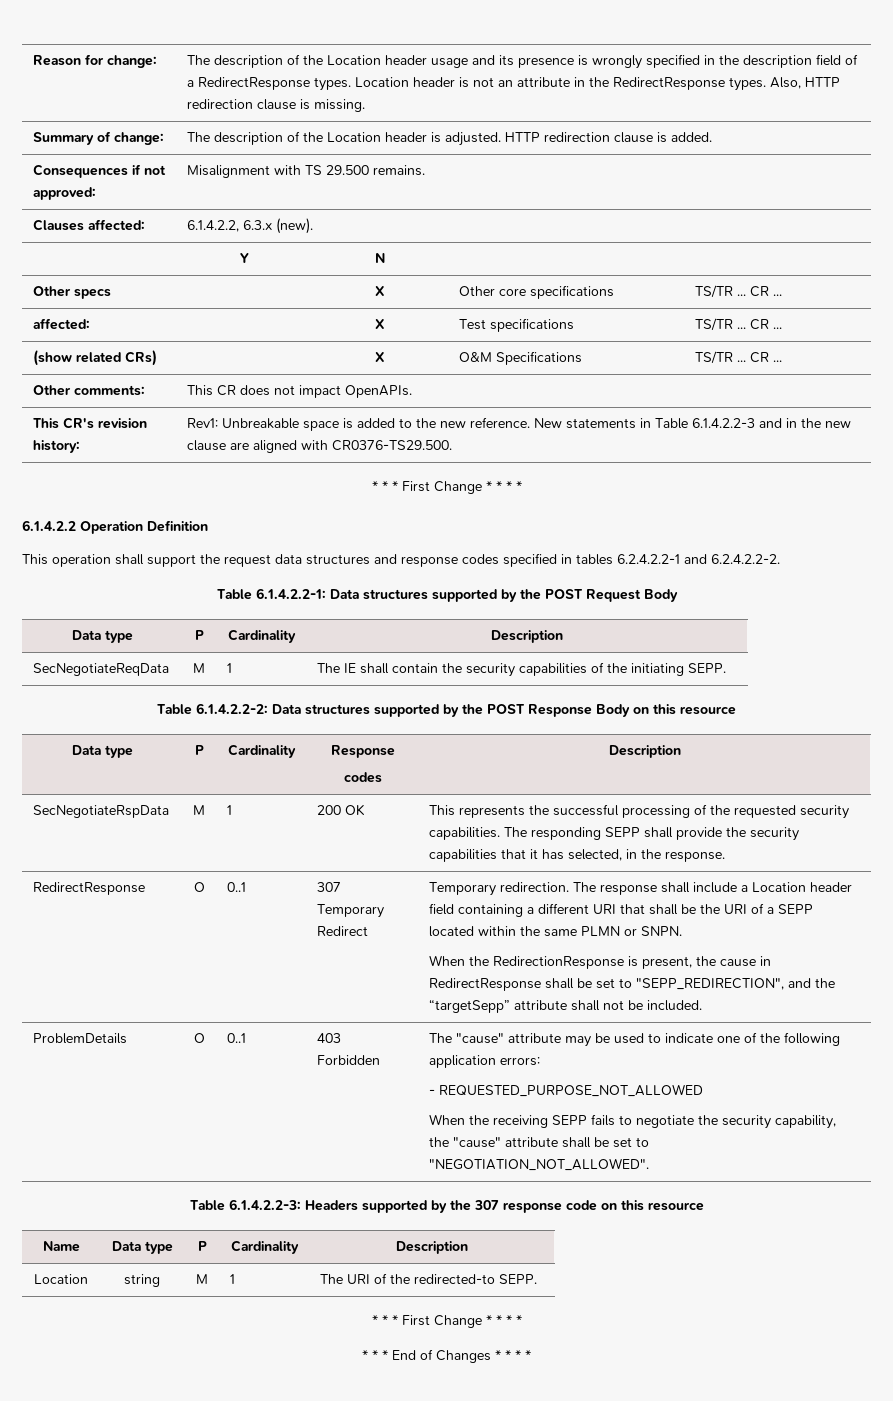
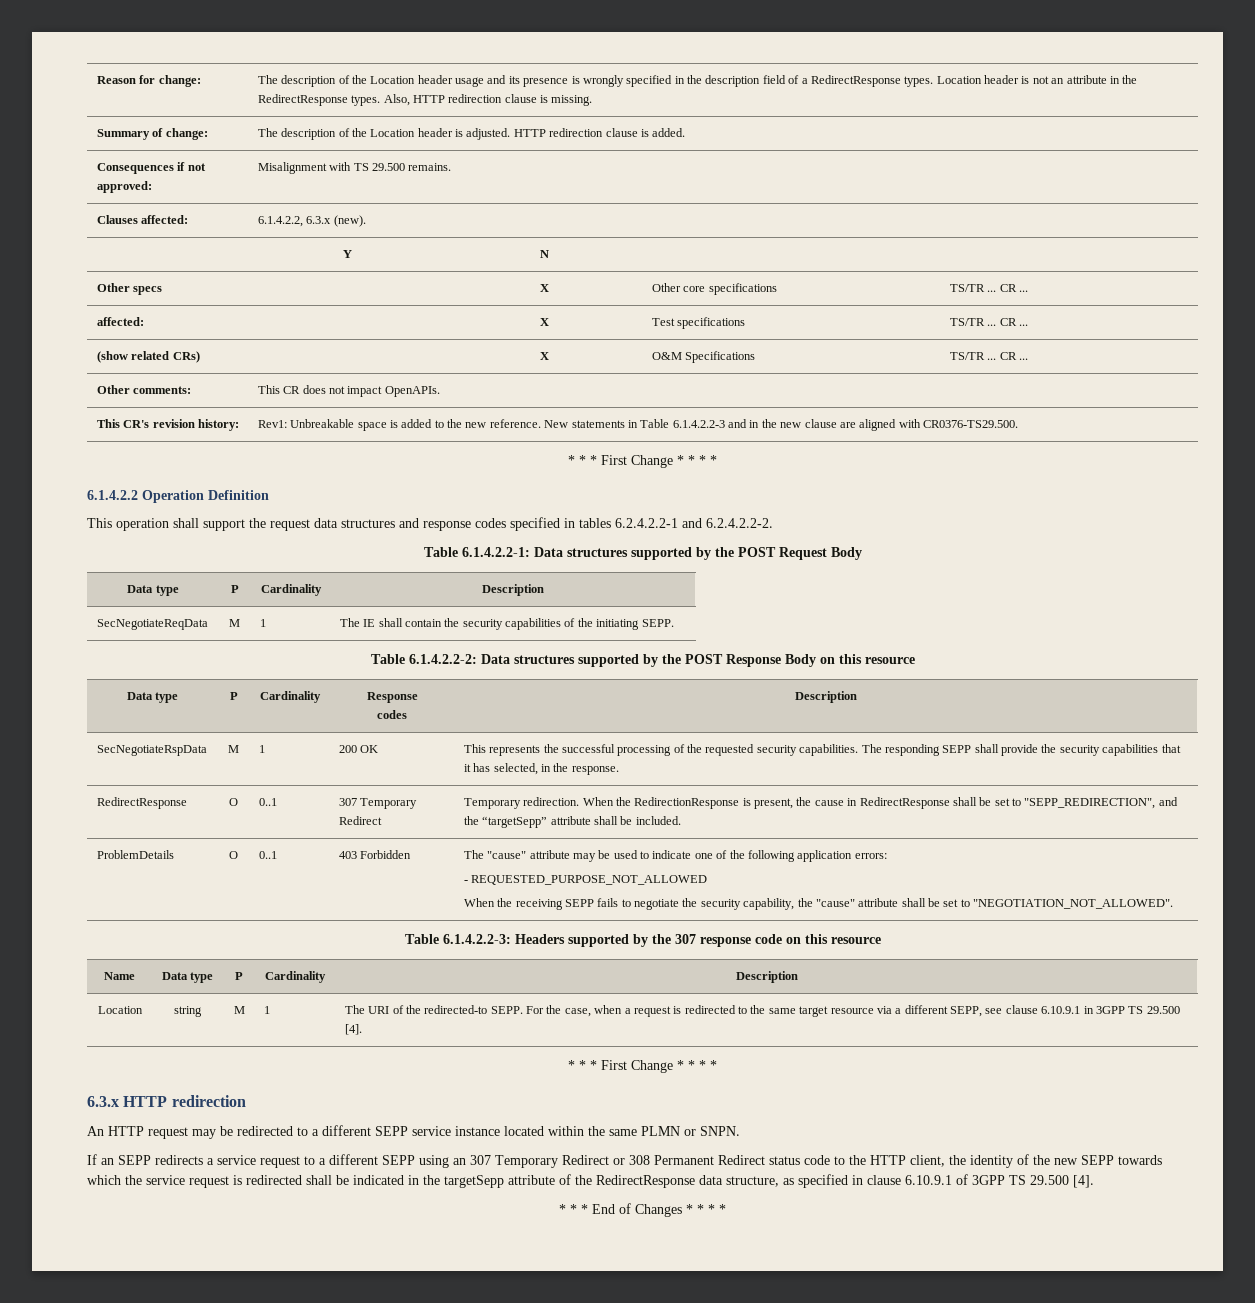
[573,882,853,895] [429,903,814,917] [429,926,683,937] The response shall include a Location header field containing a different URI that shall be the URI of a SEPP located within the same PLMN or SNPN. // -> (580, 801) none
[603,1000,625,1010] not -> (618, 820) none
[371,1315,522,1328] // * * * First Change * * * * -> [526,1005,1180,1017] [344,1024,362,1035] [568,1060,717,1073] [87,1095,246,1107] [87,1125,740,1139] [87,1154,1162,1168] [87,1174,1094,1188] For the case, when a request is redirected to the same target resource via a different SEPP, see clause 6.10.9.1 in 3GPP TS 29.500 [4]. // * * * First Change * * * * // 6.3.x HTTP redirection // An HTTP request may be redirected to a different SEPP service instance located within the same PLMN or SNPN. // If an SEPP redirects a service request to a different SEPP using an 307 Temporary Redirect or 308 Permanent Redirect status code to the HTTP client, the identity of the new SEPP towards which the service request is redirected shall be indicated in the targetSepp attribute of the RedirectResponse data structure, as specified in clause 6.10.9.1 of 3GPP TS 29.500 [4].

